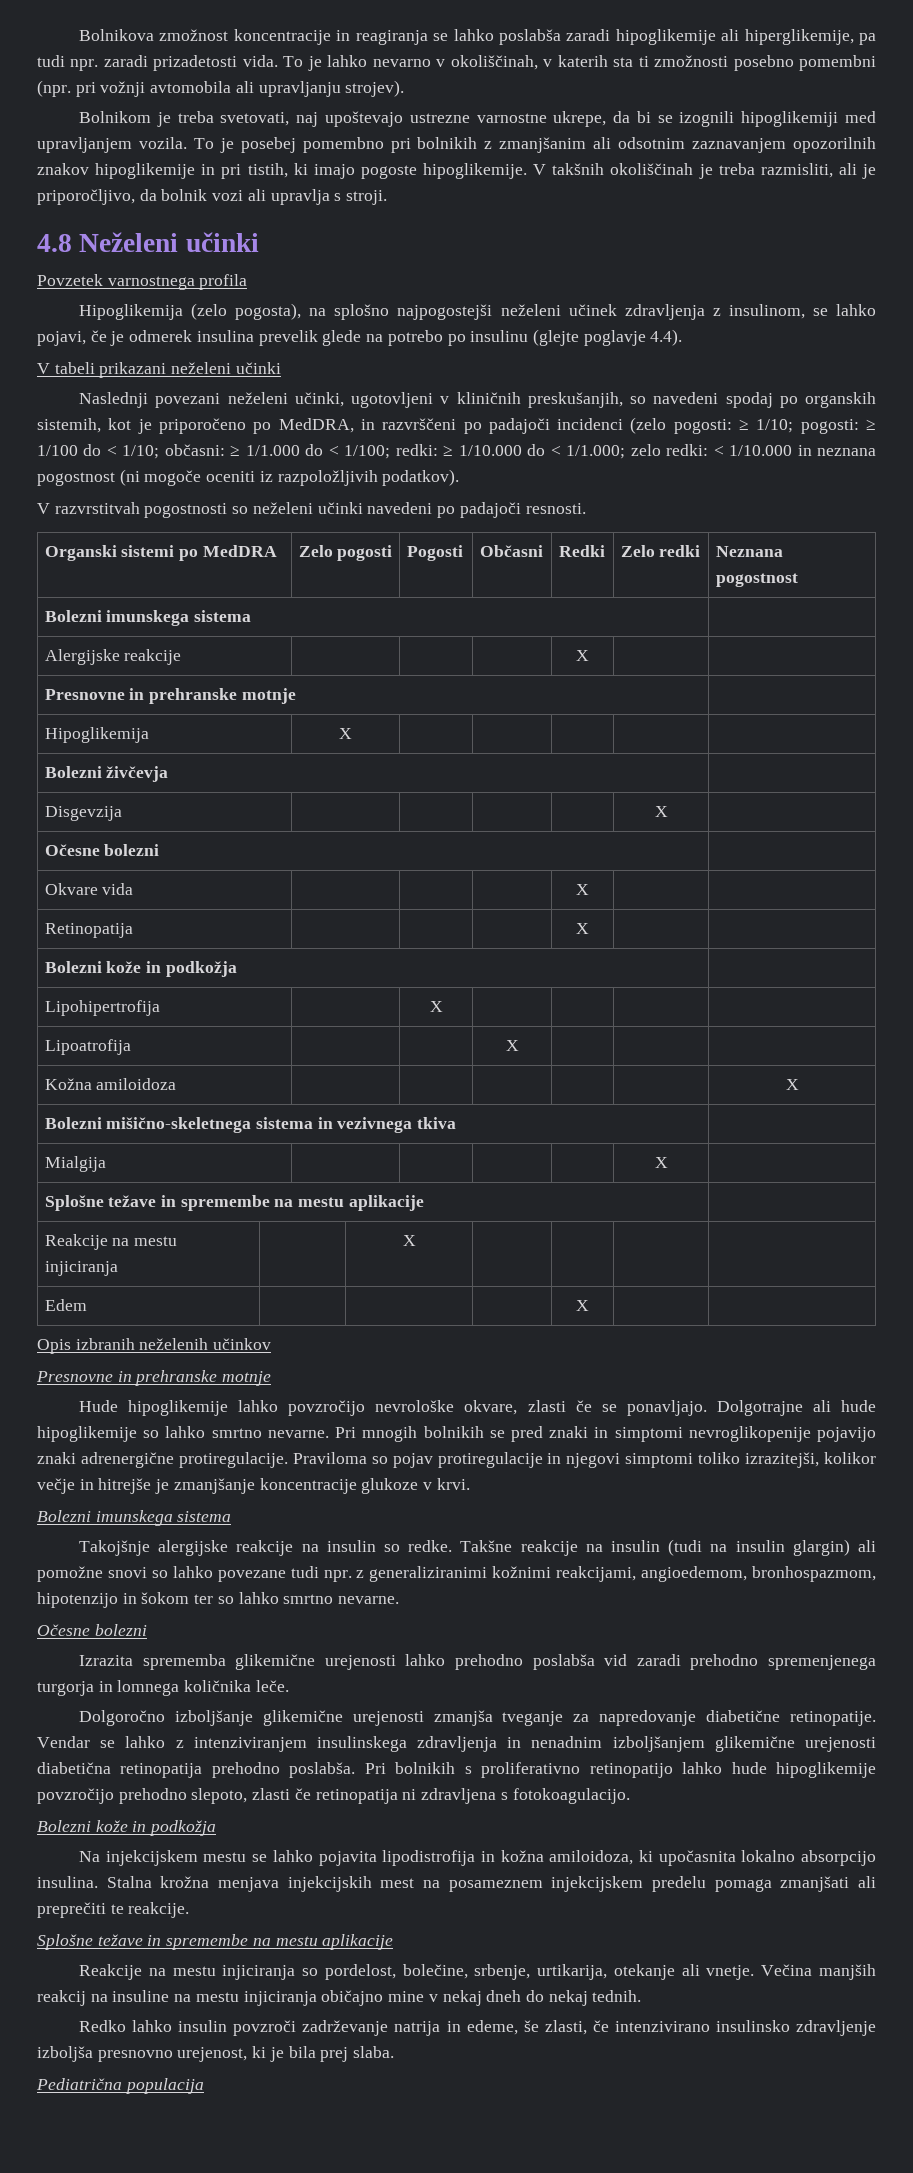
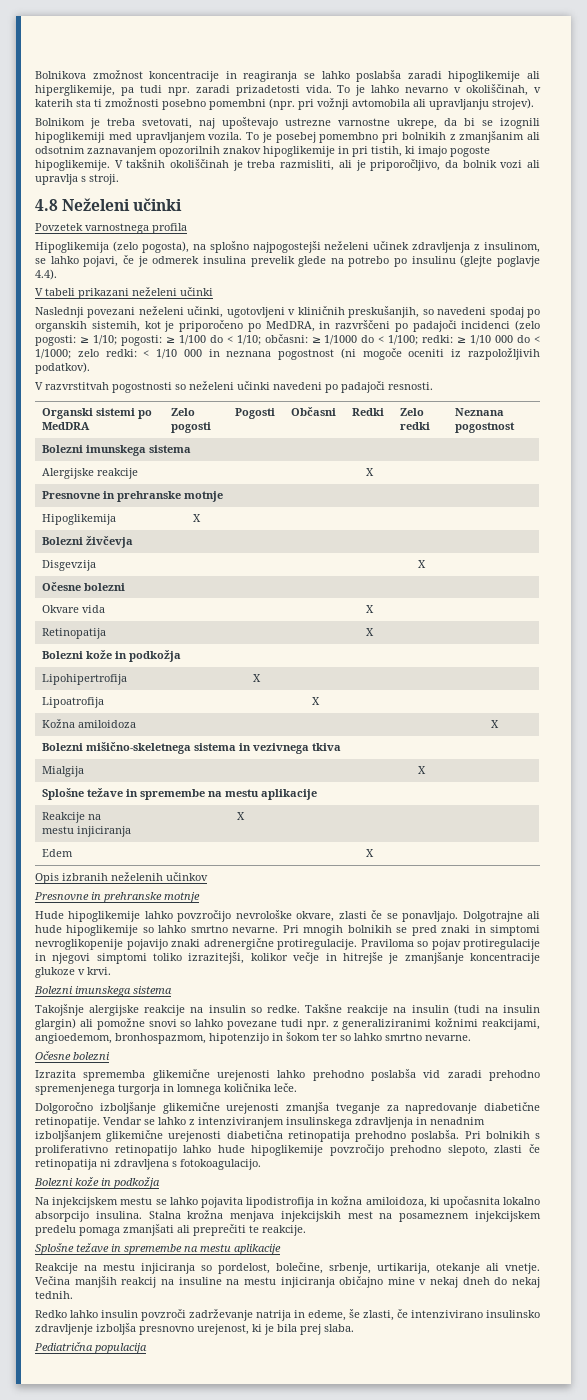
[245,445,300,456] 1/1.000 -> [324,335,358,345] 1/1000
[458,444,626,459] 1/10.000 do < 1/1.000; -> [470,335,540,345] [35,349,71,359] 1/10 000 do < 1/1000;
[729,445,793,456] 1/10.000 -> [156,349,202,359] 1/10 000

